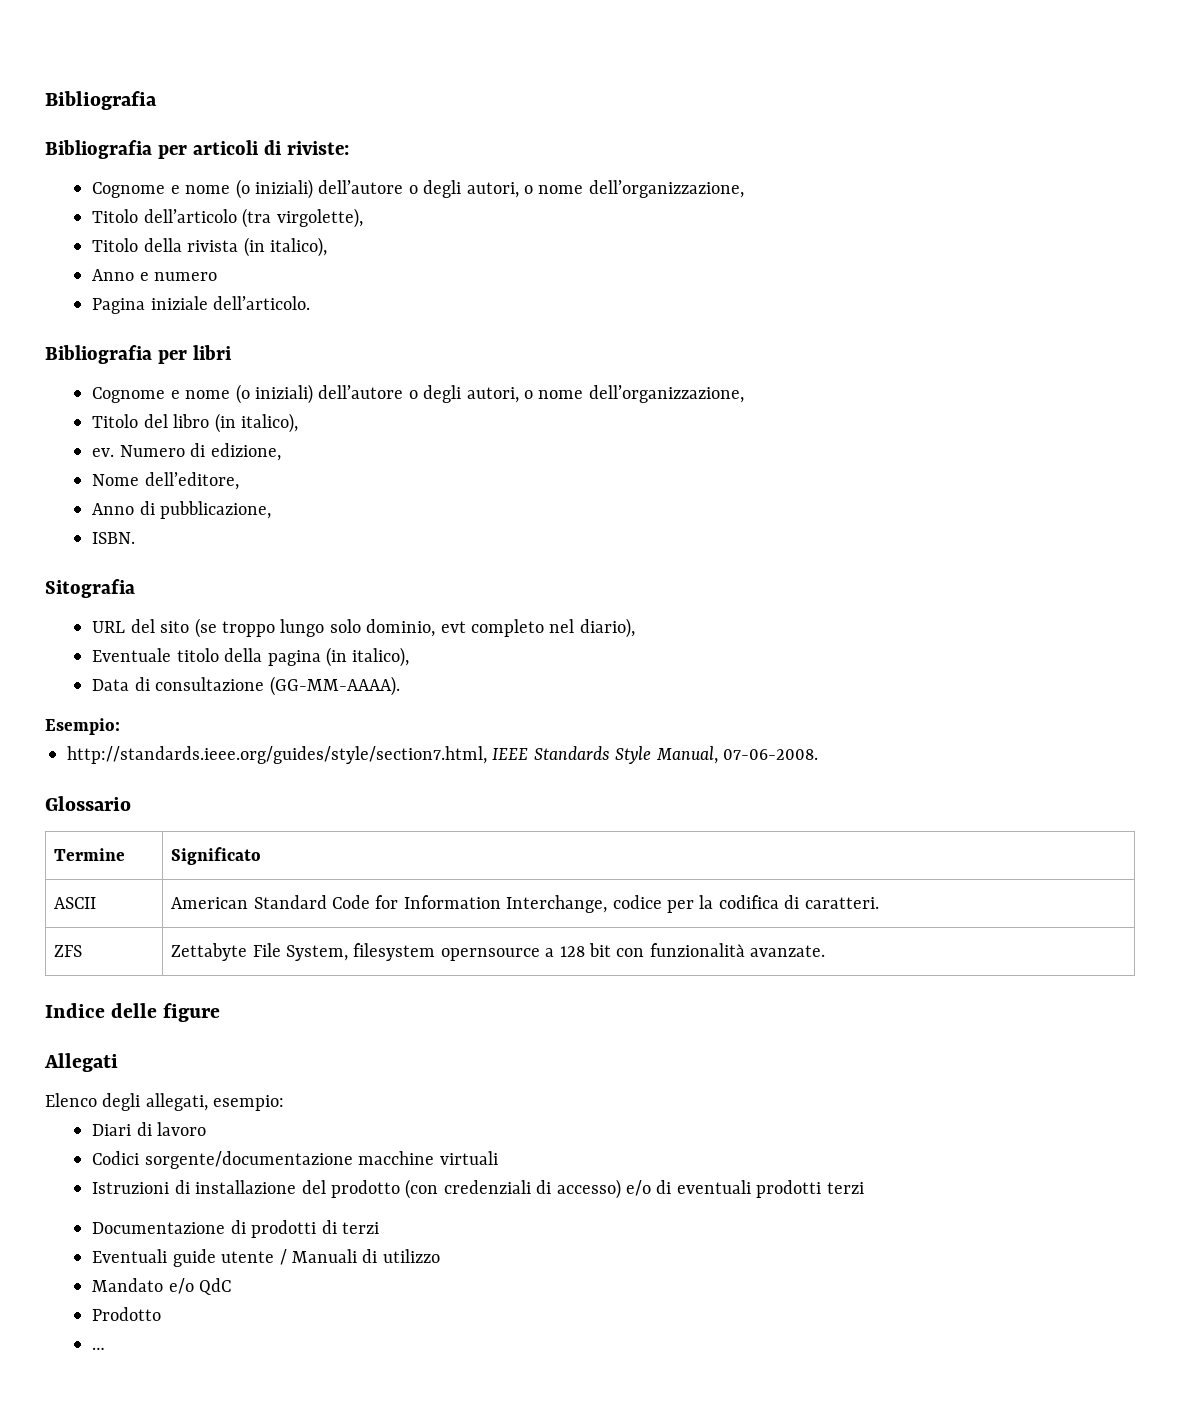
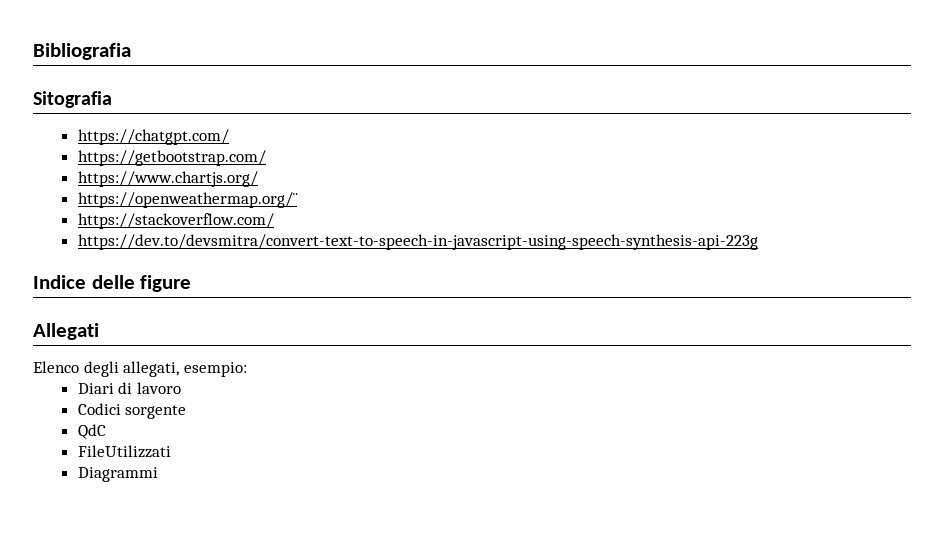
[45,140,349,159] [92,179,744,199] [92,208,363,228] [92,237,327,257] [92,269,218,281] [92,296,311,314] [45,345,231,364] [92,384,744,404] [92,413,298,433] [92,443,281,461] [92,472,239,490] [92,501,272,519] [92,532,136,544] [45,579,135,598] [92,618,635,638] [92,647,410,667] [92,676,400,696] [45,718,120,735] [67,746,818,764] [45,796,131,811] [54,848,126,861] [171,847,262,865] [54,897,97,909] [171,895,879,913] [54,945,83,957] [171,943,826,961] Bibliografia per articoli di riviste: // Cognome e nome (o iniziali) dell’autore o degli autori, o nome dell’organizzazione, // Titolo dell’articolo (tra virgolette), // Titolo della rivista (in italico), // Anno e numero // Pagina iniziale dell’articolo. // Bibliografia per libri // Cognome e nome (o iniziali) dell’autore o degli autori, o nome dell’organizzazione, // Titolo del libro (in italico), // ev. Numero di edizione, // Nome dell’editore, // Anno di pubblicazione, // ISBN. // Sitografia // URL del sito (se troppo lungo solo dominio, evt completo nel diario), // Eventuale titolo della pagina (in italico), // Data di consultazione (GG-MM-AAAA). // Esempio: // http://standards.ieee.org/guides/style/section7.html, IEEE Standards Style Manual, 07-06-2008. // Glossario // Termine | Significato // ASCII | American Standard Code for Information Interchange, codice per la codifica di caratteri. // ZFS | Zettabyte File System, filesystem opernsource a 128 bit con funzionalità avanzate. -> [33,91,112,108] [77,129,229,145] [77,150,266,166] [77,171,258,187] [77,192,298,208] [77,213,274,229] [77,234,758,250] Sitografia // https://chatgpt.com/ // https://getbootstrap.com/ // https://www.chartjs.org/ // https://openweathermap.org/¨ // https://stackoverflow.com/ // https://dev.to/devsmitra/convert-text-to-speech-in-javascript-using-speech-synthesis-api-223g
[144,1151,498,1169] [92,1179,864,1199] [92,1220,379,1238] [92,1249,440,1267] [92,1278,194,1294] sorgente/documentazione macchine virtuali // Istruzioni di installazione del prodotto (con credenziali di accesso) e/o di eventuali prodotti terzi // Documentazione di prodotti di terzi // Eventuali guide utente / Manuali di utilizzo // Mandato e/o -> [125,405,187,419] sorgente //
[92,1307,162,1321] [92,1347,106,1350] Prodotto // … -> [77,445,171,458] [77,467,158,482] FileUtilizzati // Diagrammi

